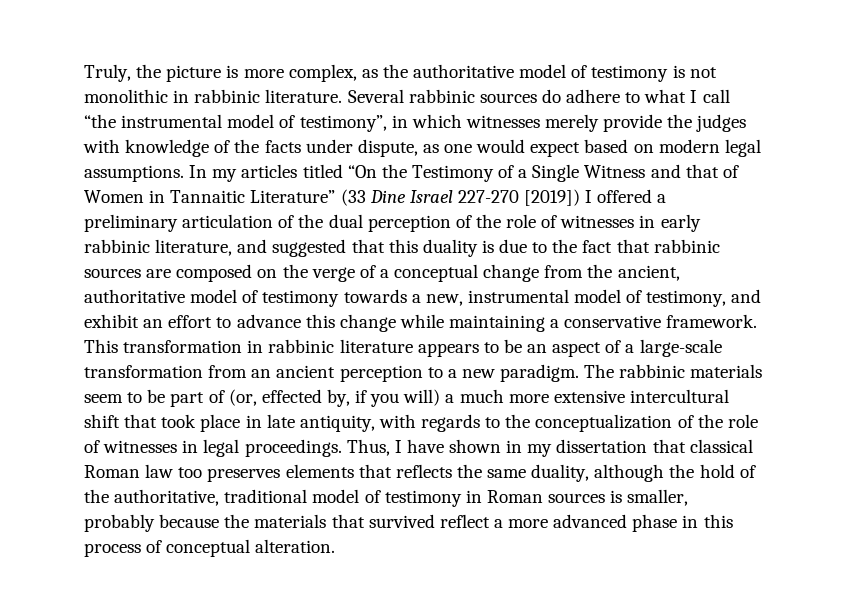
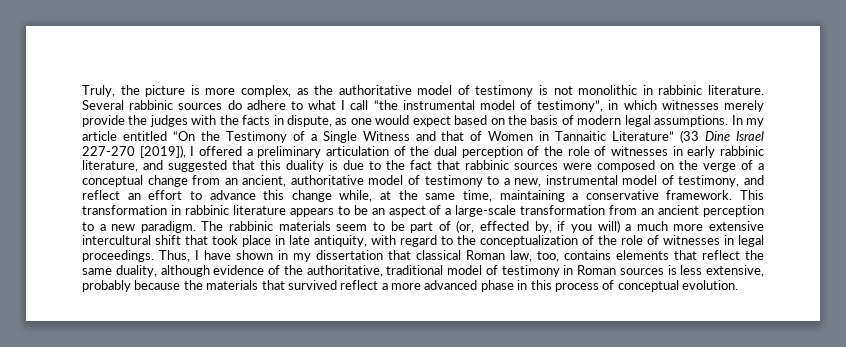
[125,139,231,157] knowledge of -> (217, 120) none
[305,139,353,153] under -> [273,115,284,125] in
(654, 148) none -> [508,115,574,125] the basis of
[241,164,343,178] articles titled -> [82,131,167,141] article entitled
[524,189,581,206] [2019]) -> [139,145,186,158] [2019]),
[146,269,172,278] are -> [563,163,592,170] were
[587,264,613,278] the -> [224,178,238,185] an
[343,289,407,303] towards -> [487,176,500,185] to
[84,314,139,328] exhibit -> [82,190,120,200] reflect
[399,314,444,328] while -> [339,190,492,202] while, at the same time,
[421,414,481,432] regards -> [400,235,437,247] regard
[145,464,281,482] law too preserves -> [510,250,611,262] law, too, contains
[395,464,452,478] reflects -> [702,250,740,260] reflect
[669,464,735,478] the hold -> [213,265,265,275] evidence
[627,489,689,506] smaller, -> [680,265,764,277] less extensive,
[255,539,336,553] alteration. -> [682,280,738,290] evolution.

